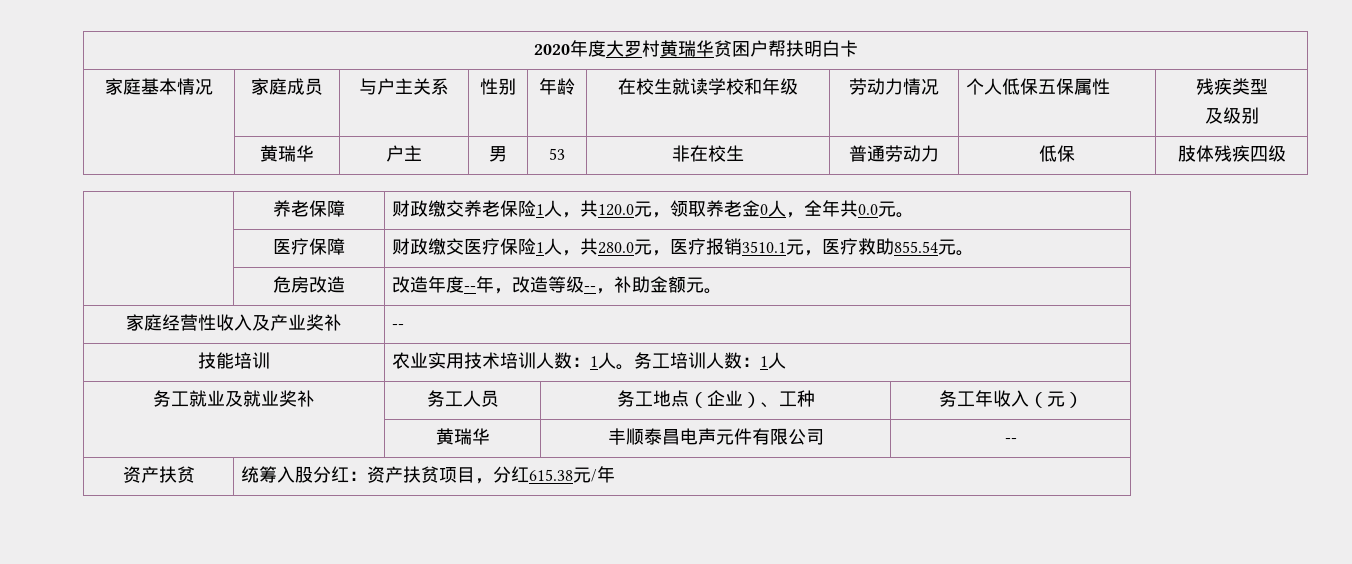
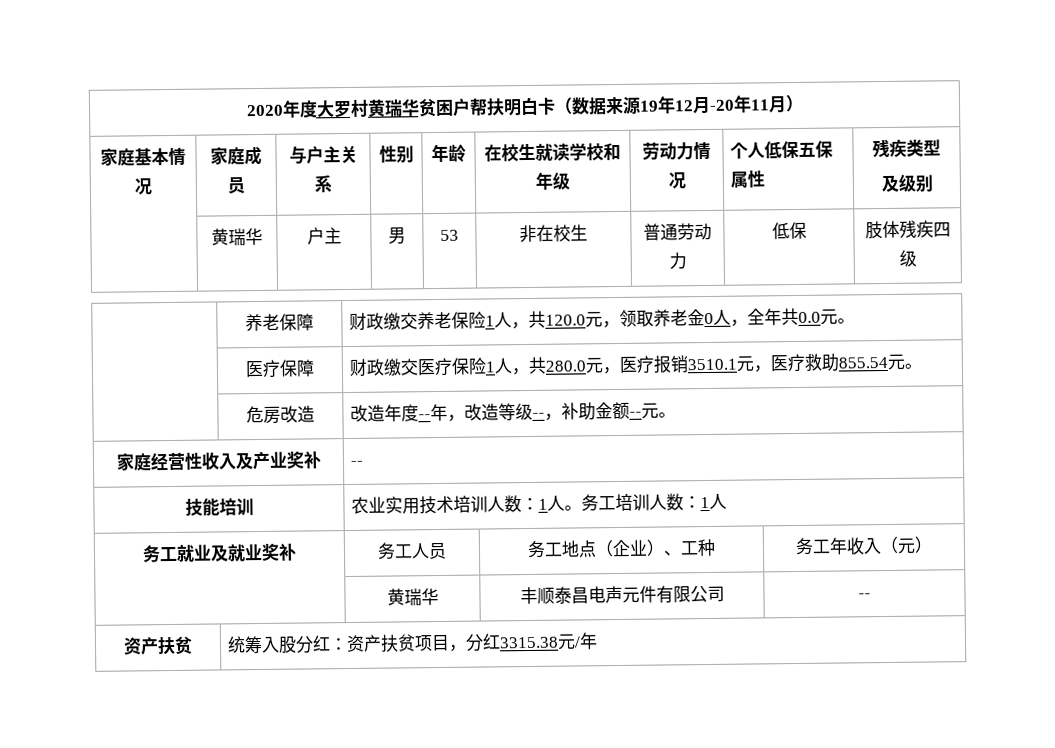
(858, 48) none -> [553,94,804,116] （数据来源19年12月-20年11月）
(687, 284) none -> [629,411,643,417] --
[529,469,574,481] 615.38 -> [499,636,560,649] 3315.38

